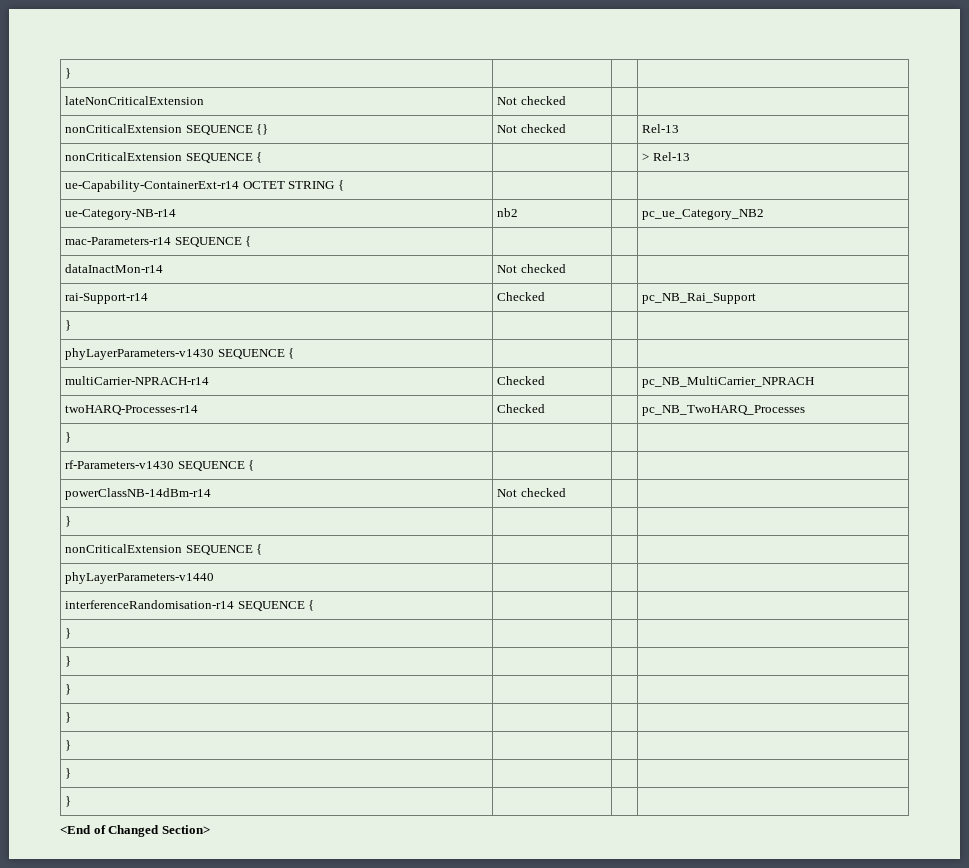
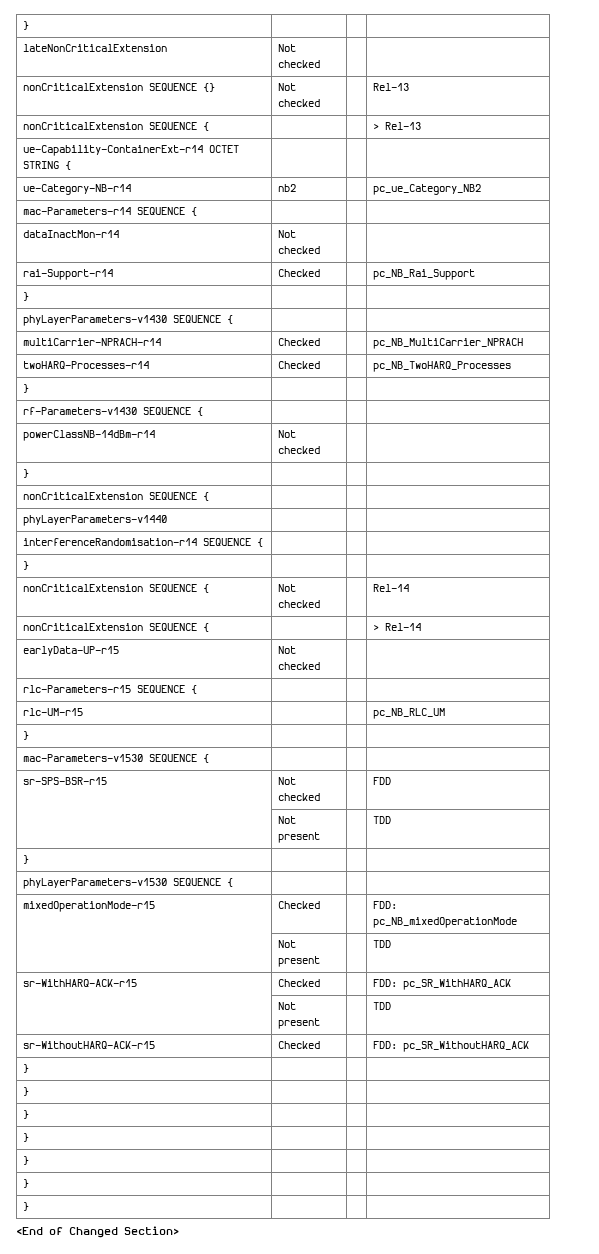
(72, 633) none -> [23,584,210,593] [278,584,297,592] [278,600,321,608] [373,584,410,592] [23,623,210,632] [373,623,422,631] [23,646,120,656] [278,646,297,654] [278,662,321,670] [23,685,198,694] [23,708,84,716] [373,708,446,719] [23,731,30,740] [23,754,210,763] [23,777,108,785] [278,777,297,785] [278,793,321,801] [373,777,392,785] [278,816,297,824] [278,832,321,843] [373,816,392,824] [23,855,30,864] [23,878,234,889] [23,901,156,912] [278,901,321,909] [373,901,398,909] [373,917,518,928] [278,940,297,948] [278,956,321,967] [373,940,392,948] [23,979,138,987] [278,979,321,987] [373,979,512,990] [278,1002,297,1010] [278,1018,321,1029] [373,1002,392,1010] [23,1041,156,1049] [278,1041,321,1049] [373,1041,530,1052] [23,1064,30,1073] // nonCriticalExtension SEQUENCE { | Not checked | | Rel-14 // nonCriticalExtension SEQUENCE { | | | > Rel-14 // earlyData-UP-r15 | Not checked | | // rlc-Parameters-r15 SEQUENCE { | | | // rlc-UM-r15 | | | pc_NB_RLC_UM // } | | | // mac-Parameters-v1530 SEQUENCE { | | | // sr-SPS-BSR-r15 | Not checked | | FDD // | Not present | | TDD // } | | | // phyLayerParameters-v1530 SEQUENCE { | | | // mixedOperationMode-r15 | Checked | | FDD: pc_NB_mixedOperationMode // | Not present | | TDD // sr-WithHARQ-ACK-r15 | Checked | | FDD: pc_SR_WithHARQ_ACK // | Not present | | TDD // sr-WithoutHARQ-ACK-r15 | Checked | | FDD: pc_SR_WithoutHARQ_ACK // } | | |

